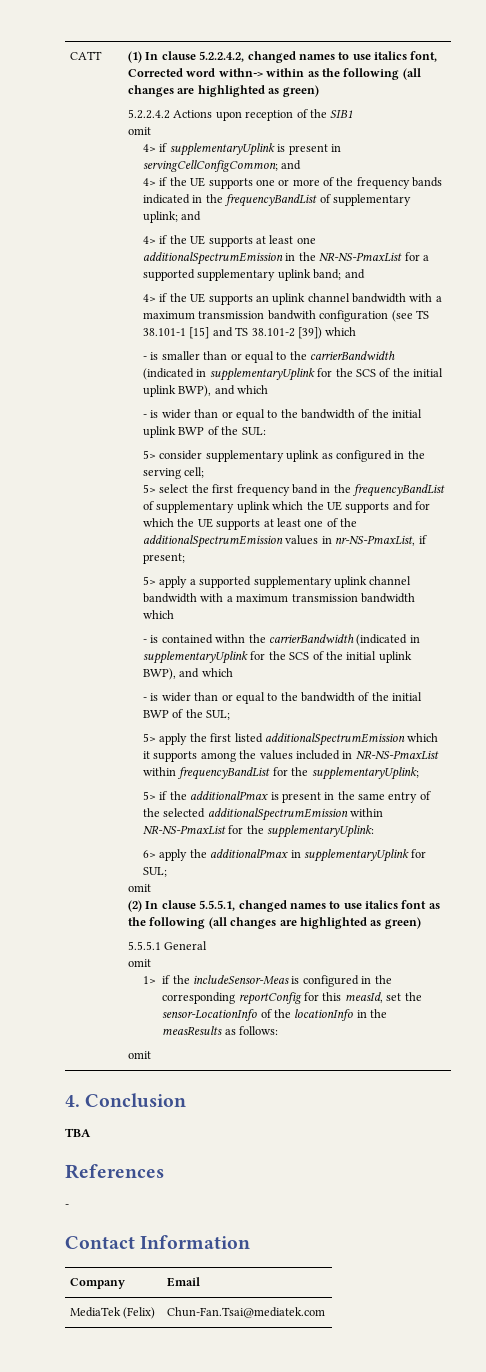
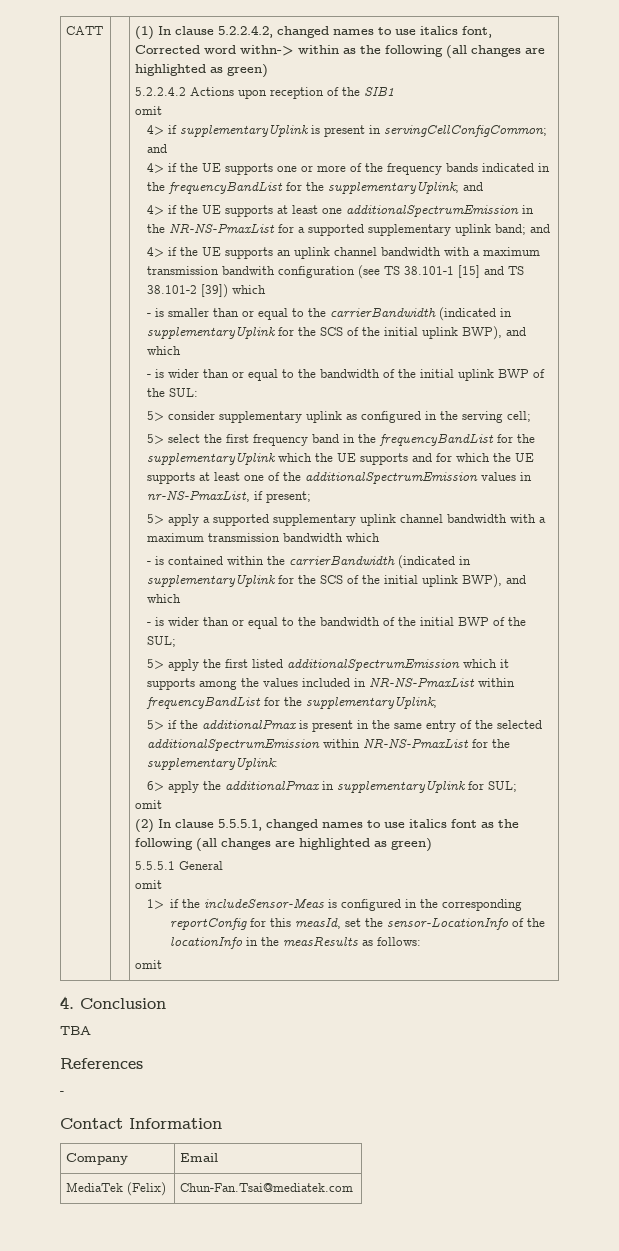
[319,194,411,206] [142,211,178,223] of supplementary uplink; -> [285,181,459,194] for the supplementaryUplink;
[142,501,270,513] of supplementary uplink -> [496,434,535,443] [146,452,275,465] for the supplementaryUplink
[215,634,246,643] withn -> [226,556,264,565] within

